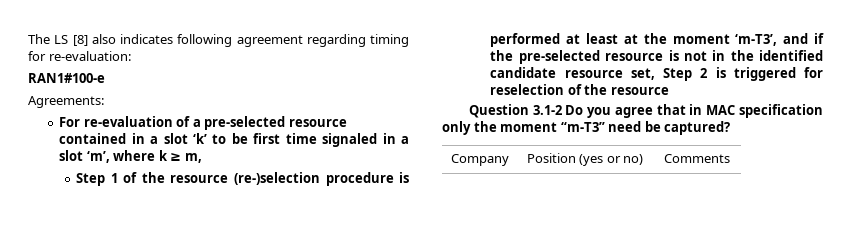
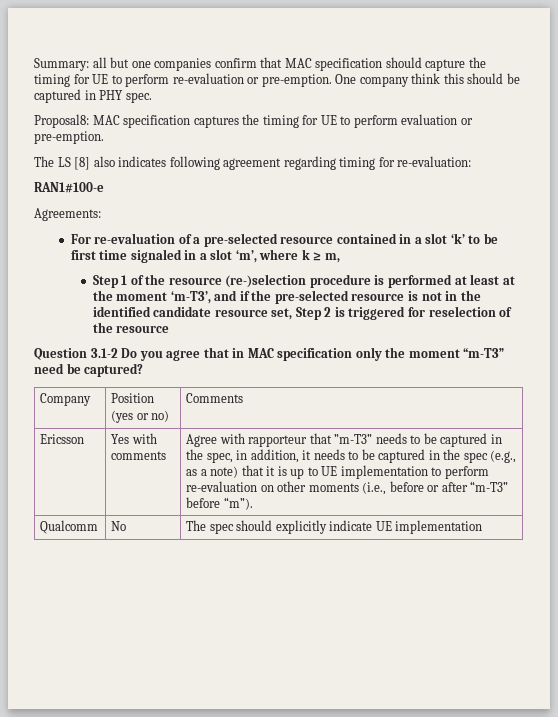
(28, 39) none -> [34,57,486,71] [34,73,520,87] [34,89,152,103] [34,114,473,128] [34,131,104,144] Summary: all but one companies confirm that MAC specification should capture the timing for UE to perform re-evaluation or pre-emption. One company think this should be captured in PHY spec. // Proposal8: MAC specification captures the timing for UE to perform evaluation or pre-emption. //
(730, 158) none -> [40,434,85,444] [111,433,157,444] [111,451,167,460] [186,433,502,447] [186,449,517,463] [186,465,489,479] [186,481,509,495] [186,497,253,510] [40,520,99,534] [111,521,127,531] [186,520,483,534] // Ericsson | Yes with comments | Agree with rapporteur that ”m-T3” needs to be captured in the spec, in addition, it needs to be captured in the spec (e.g., as a note) that it is up to UE implementation to perform re-evaluation on other moments (i.e., before or after “m-T3” before “m”). // Qualcomm | No | The spec should explicitly indicate UE implementation

